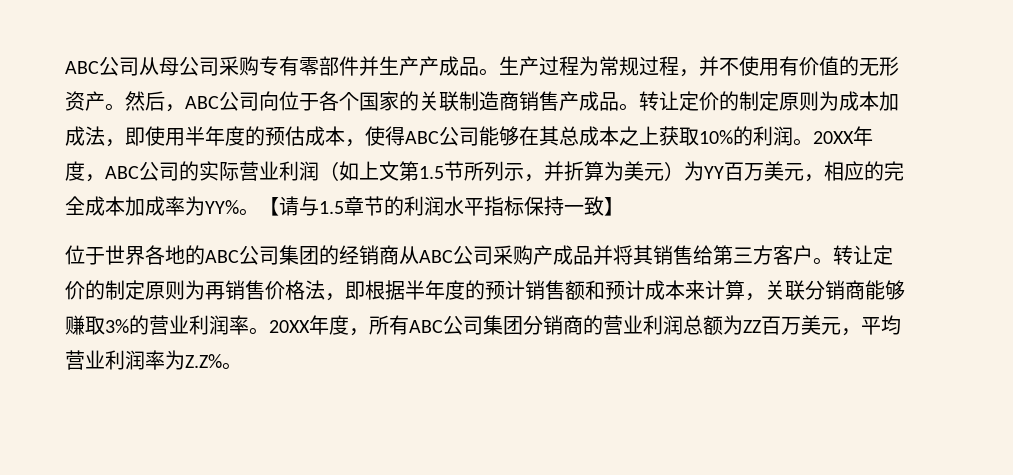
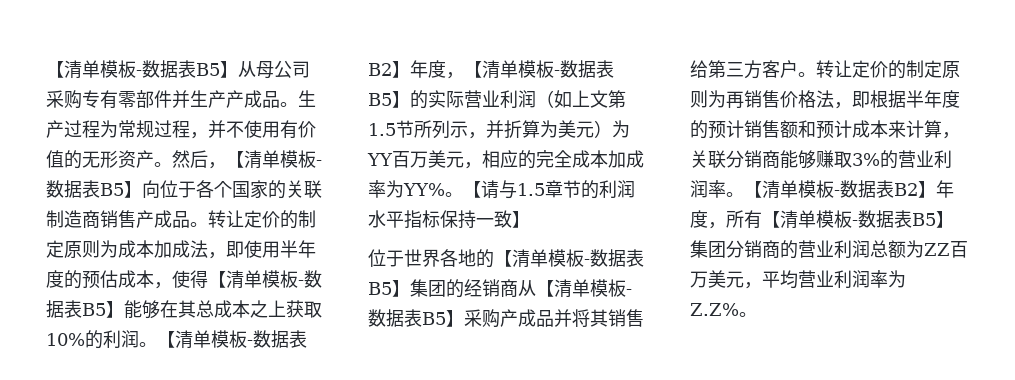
[65,56,139,76] ABC公司 -> [46,60,238,79] 【清单模板-数据表B5】
[185,91,259,111] ABC公司 -> [226,150,322,169] [46,180,142,198] 【清单模板-数据表B5】
[405,126,479,146] ABC公司 -> [208,270,322,289] [46,300,124,318] 【清单模板-数据表B5】
[813,126,873,146] [65,161,179,182] 20XX年度，ABC公司 -> [157,330,307,349] [368,60,614,79] [368,91,410,108] 【清单模板-数据表B2】年度，【清单模板-数据表B5】
[205,245,493,265] ABC公司集团的经销商从ABC公司 -> [494,249,644,268] [368,279,632,298] [368,309,464,327] 【清单模板-数据表B5】集团的经销商从【清单模板-数据表B5】
[269,315,483,336] 20XX年度，所有ABC公司 -> [744,180,954,199] [690,210,954,229] 【清单模板-数据表B2】年度，所有【清单模板-数据表B5】

